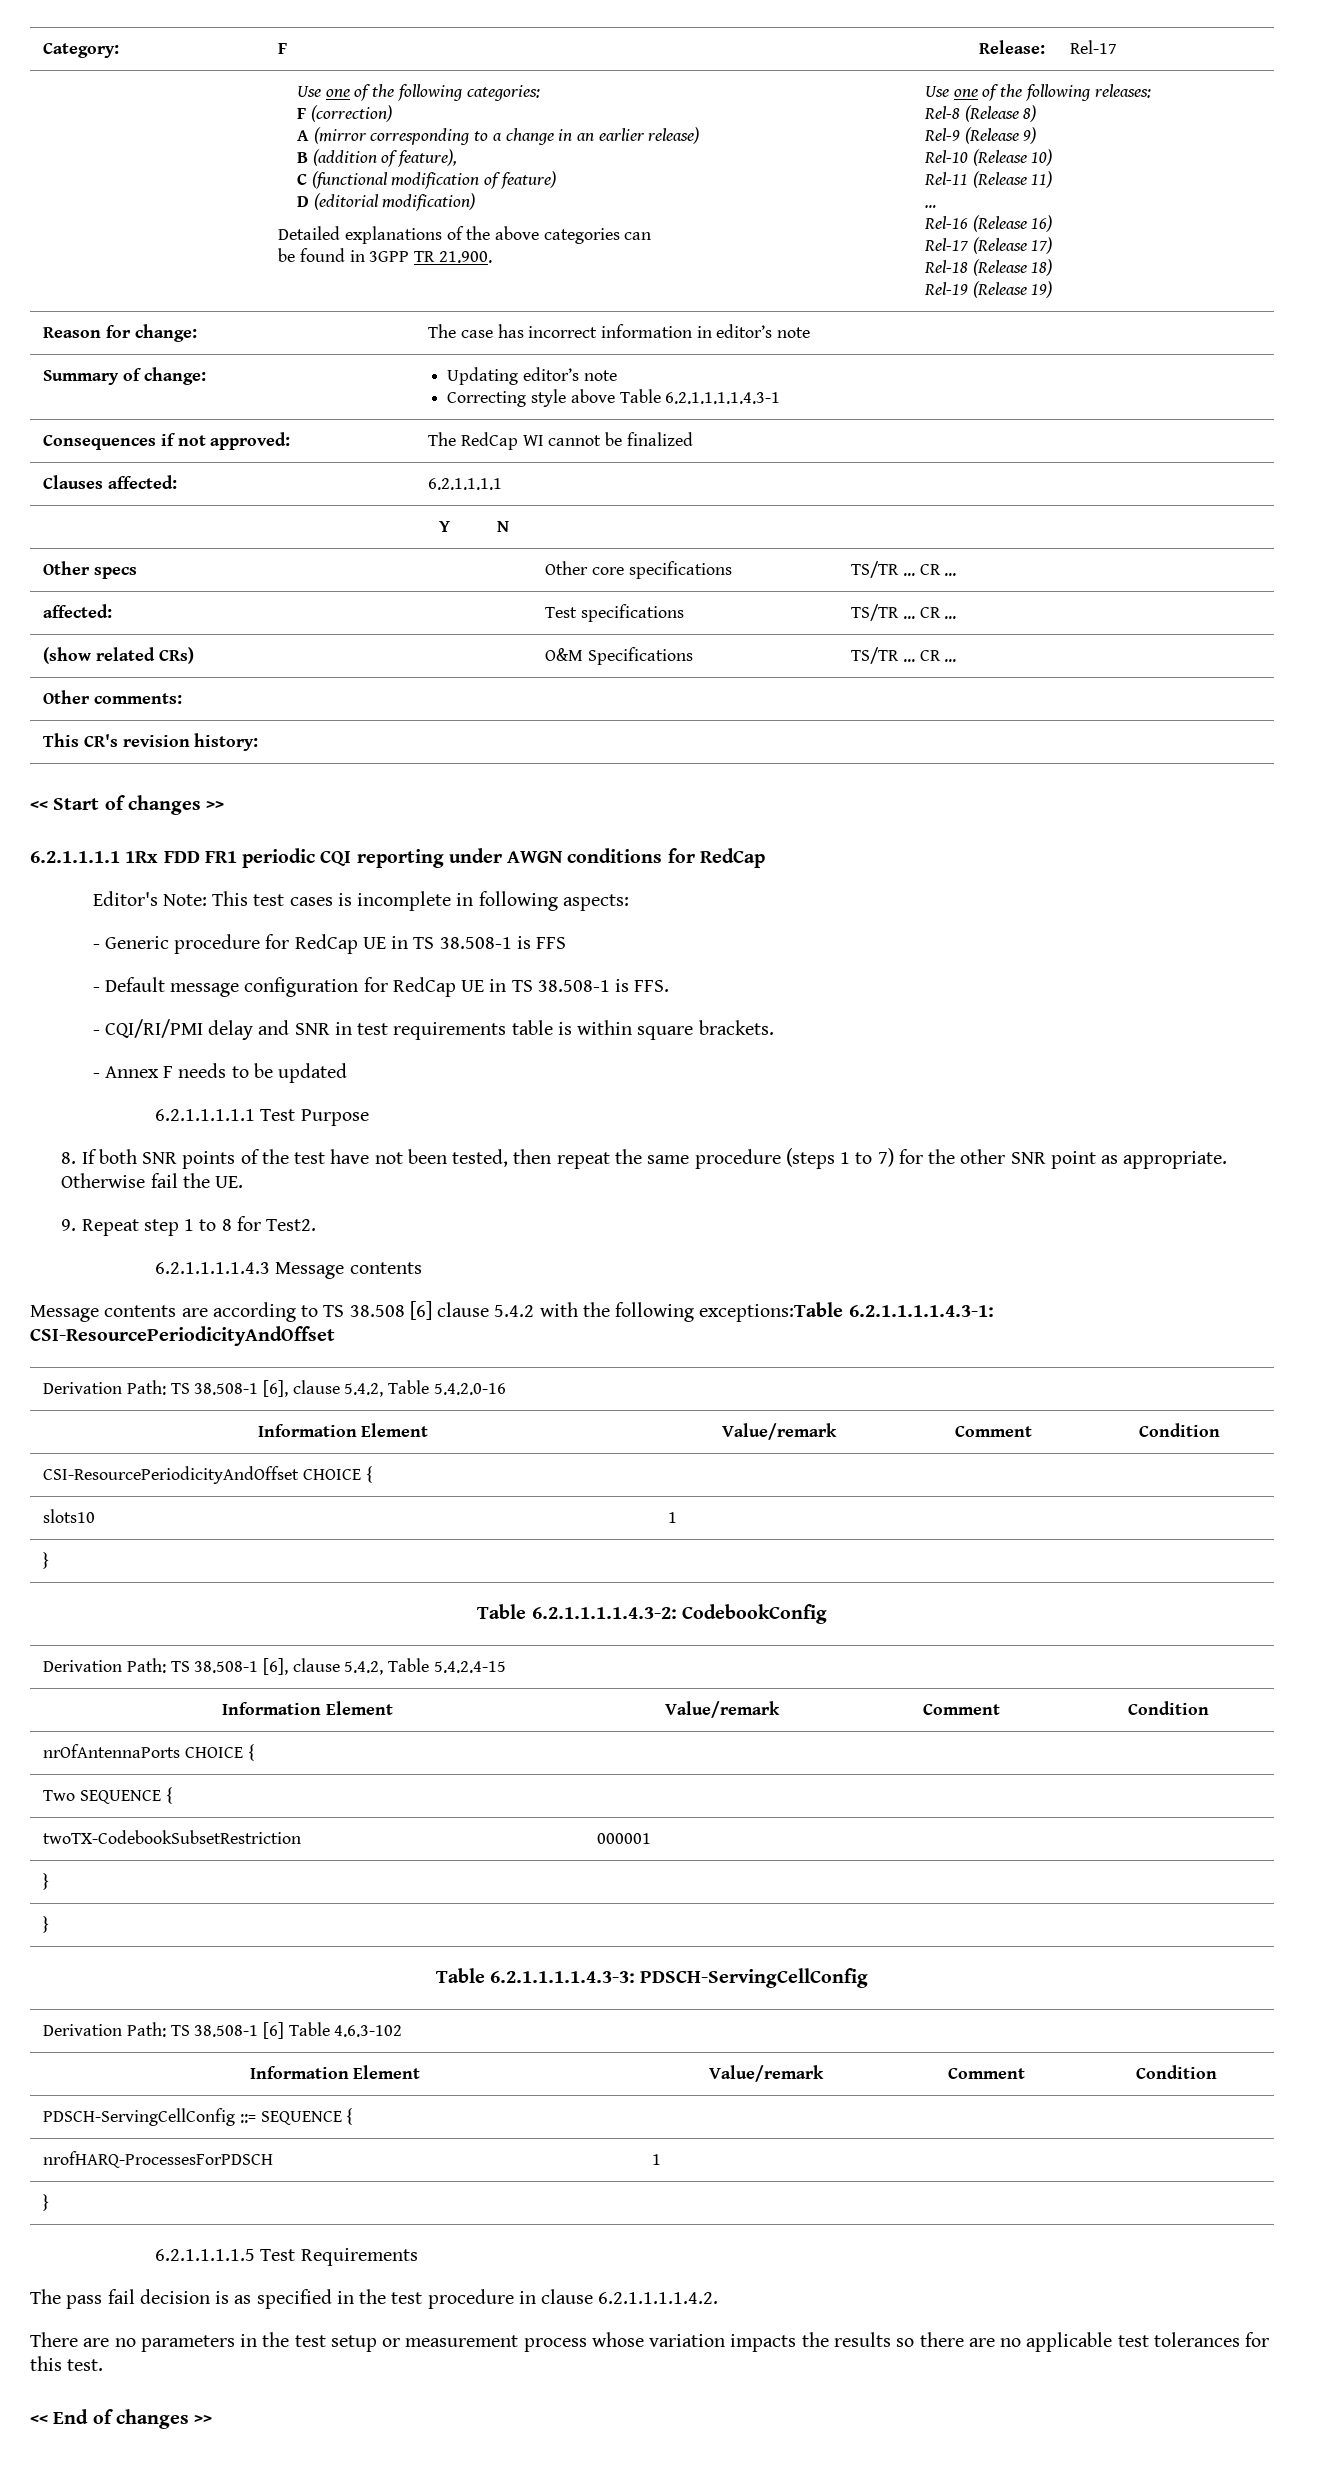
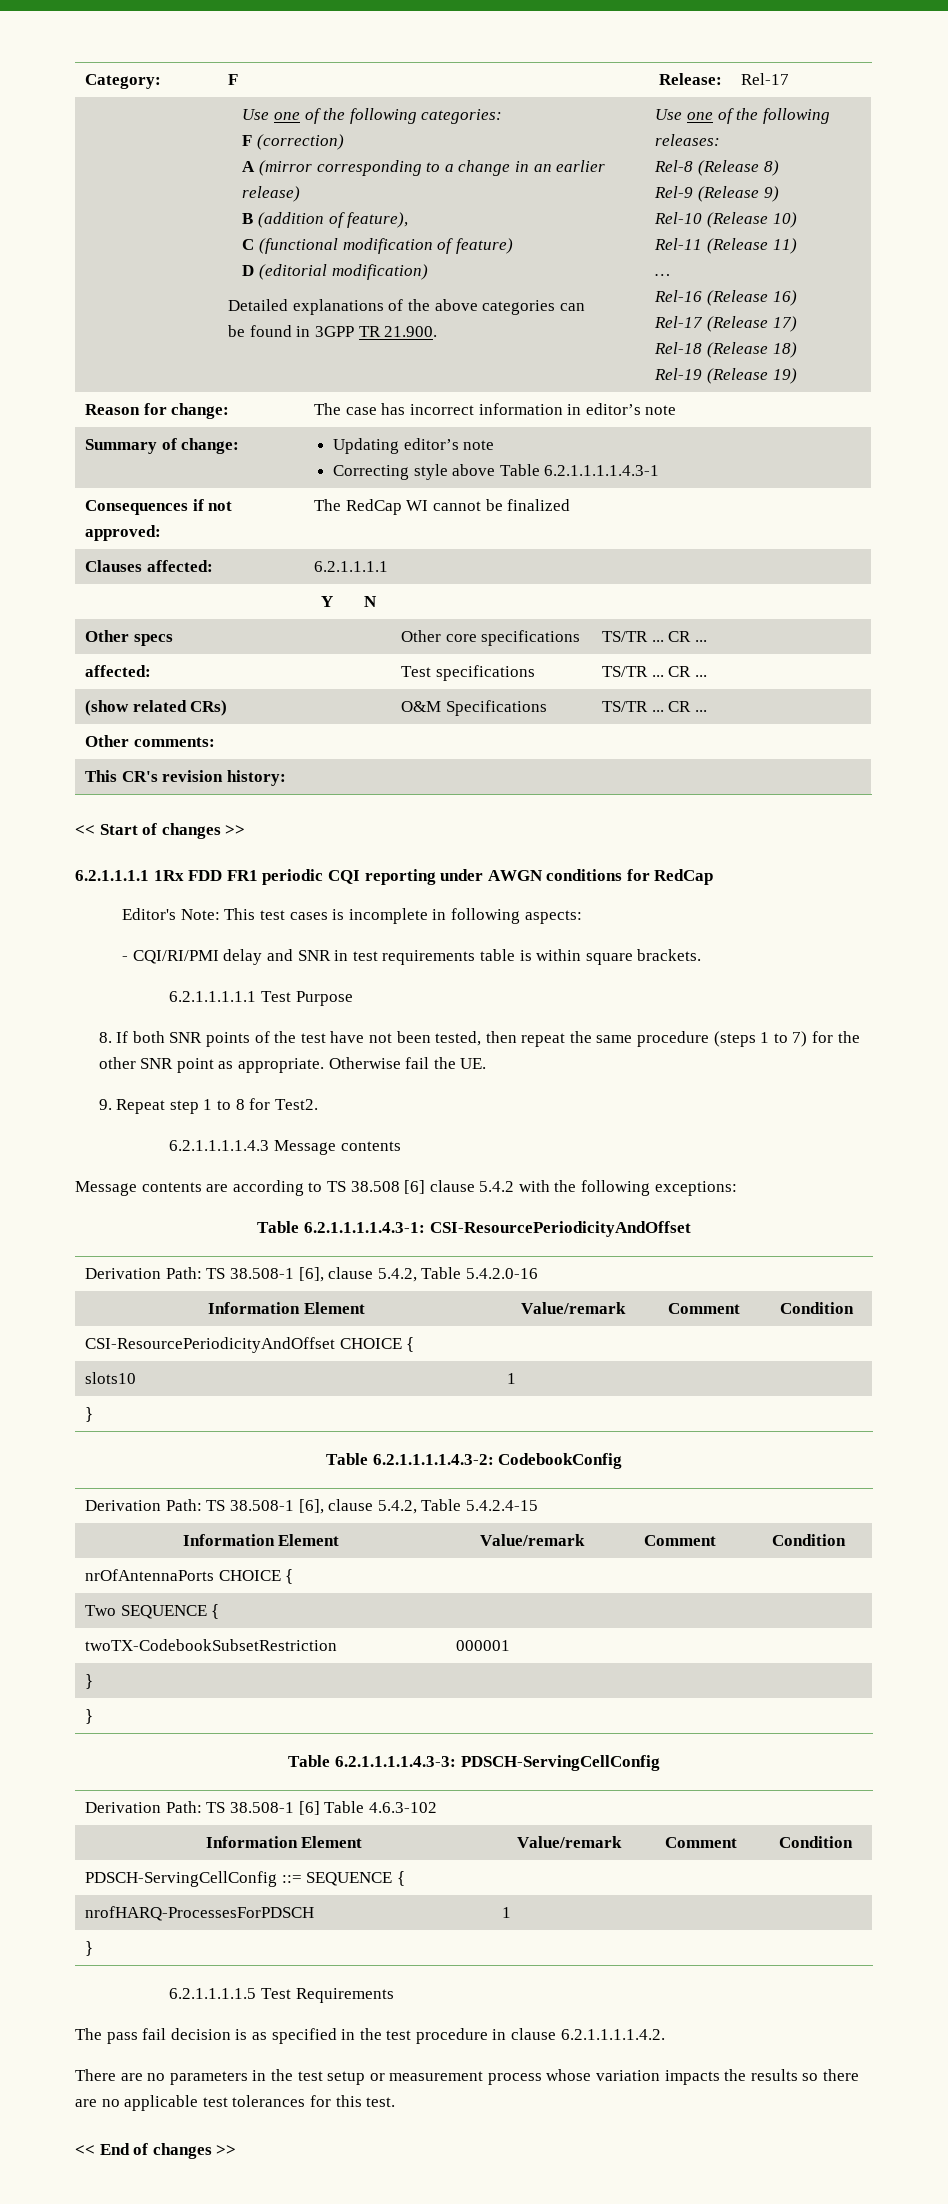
[92,934,567,954] [92,977,670,997] // - Generic procedure for RedCap UE in TS 38.508-1 is FFS // - Default message configuration for RedCap UE in TS 38.508-1 is FFS. -> (582, 917) none
[92,1063,348,1083] // - Annex F needs to be updated -> (702, 955) none
[699,1302,844,1322] exceptions:Table -> [654,1181,737,1196] [257,1221,300,1233] exceptions: // Table

